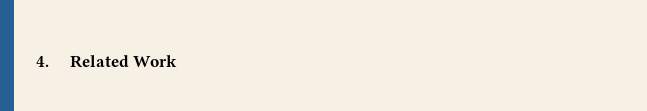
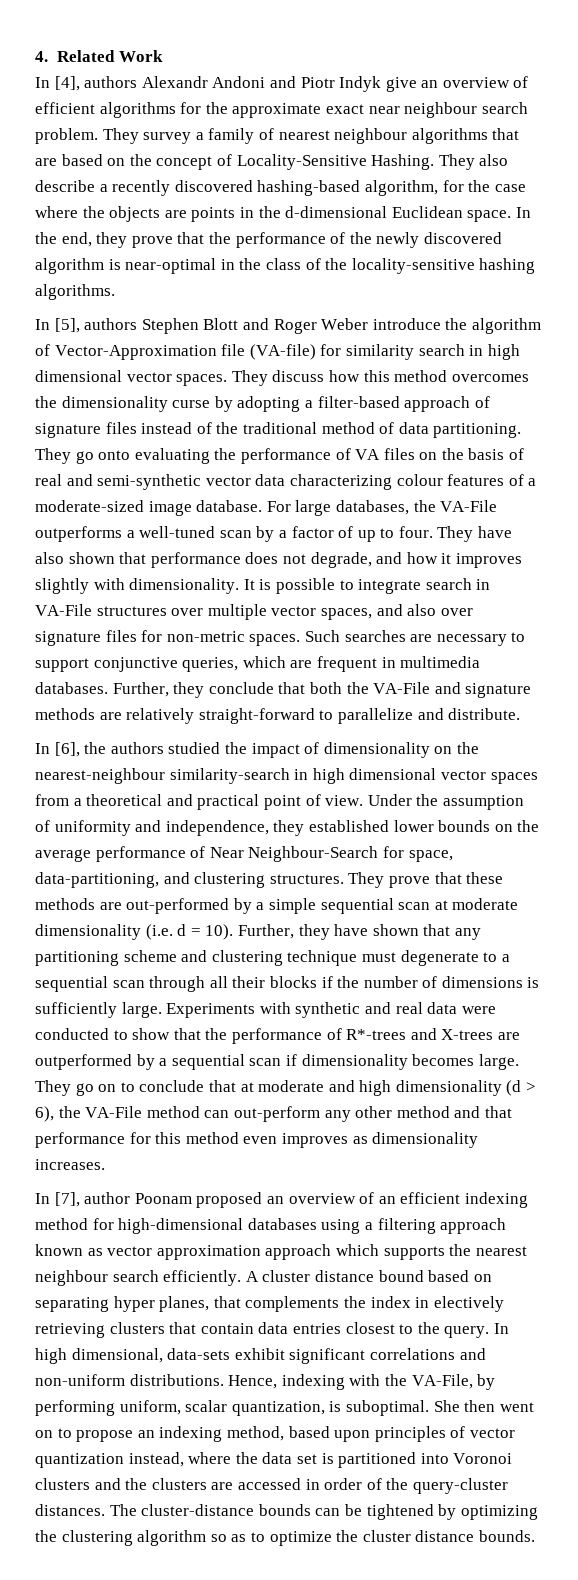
(178, 61) none -> [35,76,529,92] [35,102,528,118] [35,128,520,144] [35,154,509,170] [35,180,526,196] [35,206,531,222] [35,232,502,248] [35,258,536,274] [35,284,115,300] [35,318,541,334] [35,344,520,360] [35,370,529,386] [35,396,490,412] [35,422,522,438] [35,448,525,464] [35,474,537,490] [35,500,498,516] [35,526,513,542] [35,552,522,568] [35,578,491,594] [35,604,473,620] [35,630,526,646] [35,656,481,672] [35,682,532,698] [35,708,521,724] [35,742,479,758] [35,768,538,784] [35,794,524,810] [35,820,540,836] [35,846,453,862] [35,872,504,888] [35,898,519,914] [35,924,481,940] [35,950,510,966] [35,976,540,992] [35,1002,496,1018] [35,1028,520,1044] [35,1054,519,1070] [35,1080,537,1096] [35,1106,512,1122] [35,1132,479,1148] [35,1159,105,1170] [35,1192,528,1208] [35,1218,507,1234] [35,1244,527,1260] [35,1270,492,1286] [35,1296,504,1312] [35,1322,509,1338] [35,1348,486,1364] [35,1374,496,1390] [35,1400,534,1416] [35,1426,515,1442] [35,1452,513,1468] [35,1478,508,1494] [35,1504,538,1520] [35,1530,535,1546] // In [4], authors Alexandr Andoni and Piotr Indyk give an overview of efficient algorithms for the approximate exact near neighbour search problem. They survey a family of nearest neighbour algorithms that are based on the concept of Locality-Sensitive Hashing. They also describe a recently discovered hashing-based algorithm, for the case where the objects are points in the d-dimensional Euclidean space. In the end, they prove that the performance of the newly discovered algorithm is near-optimal in the class of the locality-sensitive hashing algorithms. // In [5], authors Stephen Blott and Roger Weber introduce the algorithm of Vector-Approximation file (VA-file) for similarity search in high dimensional vector spaces. They discuss how this method overcomes the dimensionality curse by adopting a filter-based approach of signature files instead of the traditional method of data partitioning. They go onto evaluating the performance of VA files on the basis of real and semi-synthetic vector data characterizing colour features of a moderate-sized image database. For large databases, the VA-File outperforms a well-tuned scan by a factor of up to four. They have also shown that performance does not degrade, and how it improves slightly with dimensionality. It is possible to integrate search in VA-File structures over multiple vector spaces, and also over signature files for non-metric spaces. Such searches are necessary to support conjunctive queries, which are frequent in multimedia databases. Further, they conclude that both the VA-File and signature methods are relatively straight-forward to parallelize and distribute. // In [6], the authors studied the impact of dimensionality on the nearest-neighbour similarity-search in high dimensional vector spaces from a theoretical and practical point of view. Under the assumption of uniformity and independence, they established lower bounds on the average performance of Near Neighbour-Search for space, data-partitioning, and clustering structures. They prove that these methods are out-performed by a simple sequential scan at moderate dimensionality (i.e. d = 10). Further, they have shown that any partitioning scheme and clustering technique must degenerate to a sequential scan through all their blocks if the number of dimensions is sufficiently large. Experiments with synthetic and real data were conducted to show that the performance of R*-trees and X-trees are outperformed by a sequential scan if dimensionality becomes large. They go on to conclude that at moderate and high dimensionality (d > 6), the VA-File method can out-perform any other method and that performance for this method even improves as dimensionality increases. // In [7], author Poonam proposed an overview of an efficient indexing method for high-dimensional databases using a filtering approach known as vector approximation approach which supports the nearest neighbour search efficiently. A cluster distance bound based on separating hyper planes, that complements the index in electively retrieving clusters that contain data entries closest to the query. In high dimensional, data-sets exhibit significant correlations and non-uniform distributions. Hence, indexing with the VA-File, by performing uniform, scalar quantization, is suboptimal. She then went on to propose an indexing method, based upon principles of vector quantization instead, where the data set is partitioned into Voronoi clusters and the clusters are accessed in order of the query-cluster distances. The cluster-distance bounds can be tightened by optimizing the clustering algorithm so as to optimize the cluster distance bounds.

